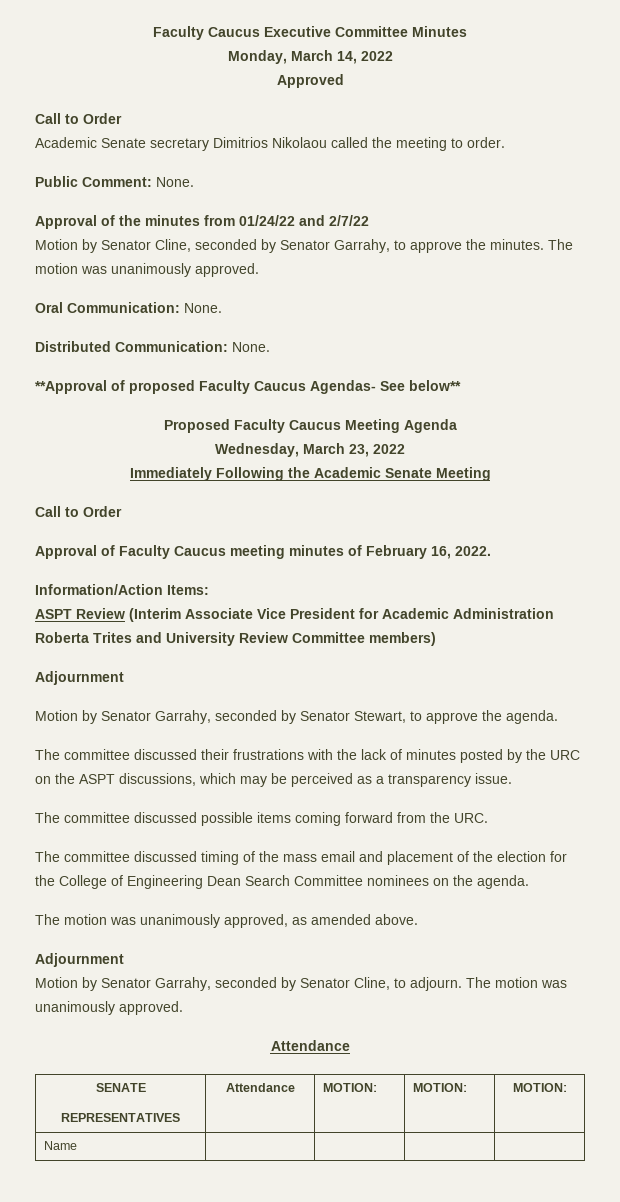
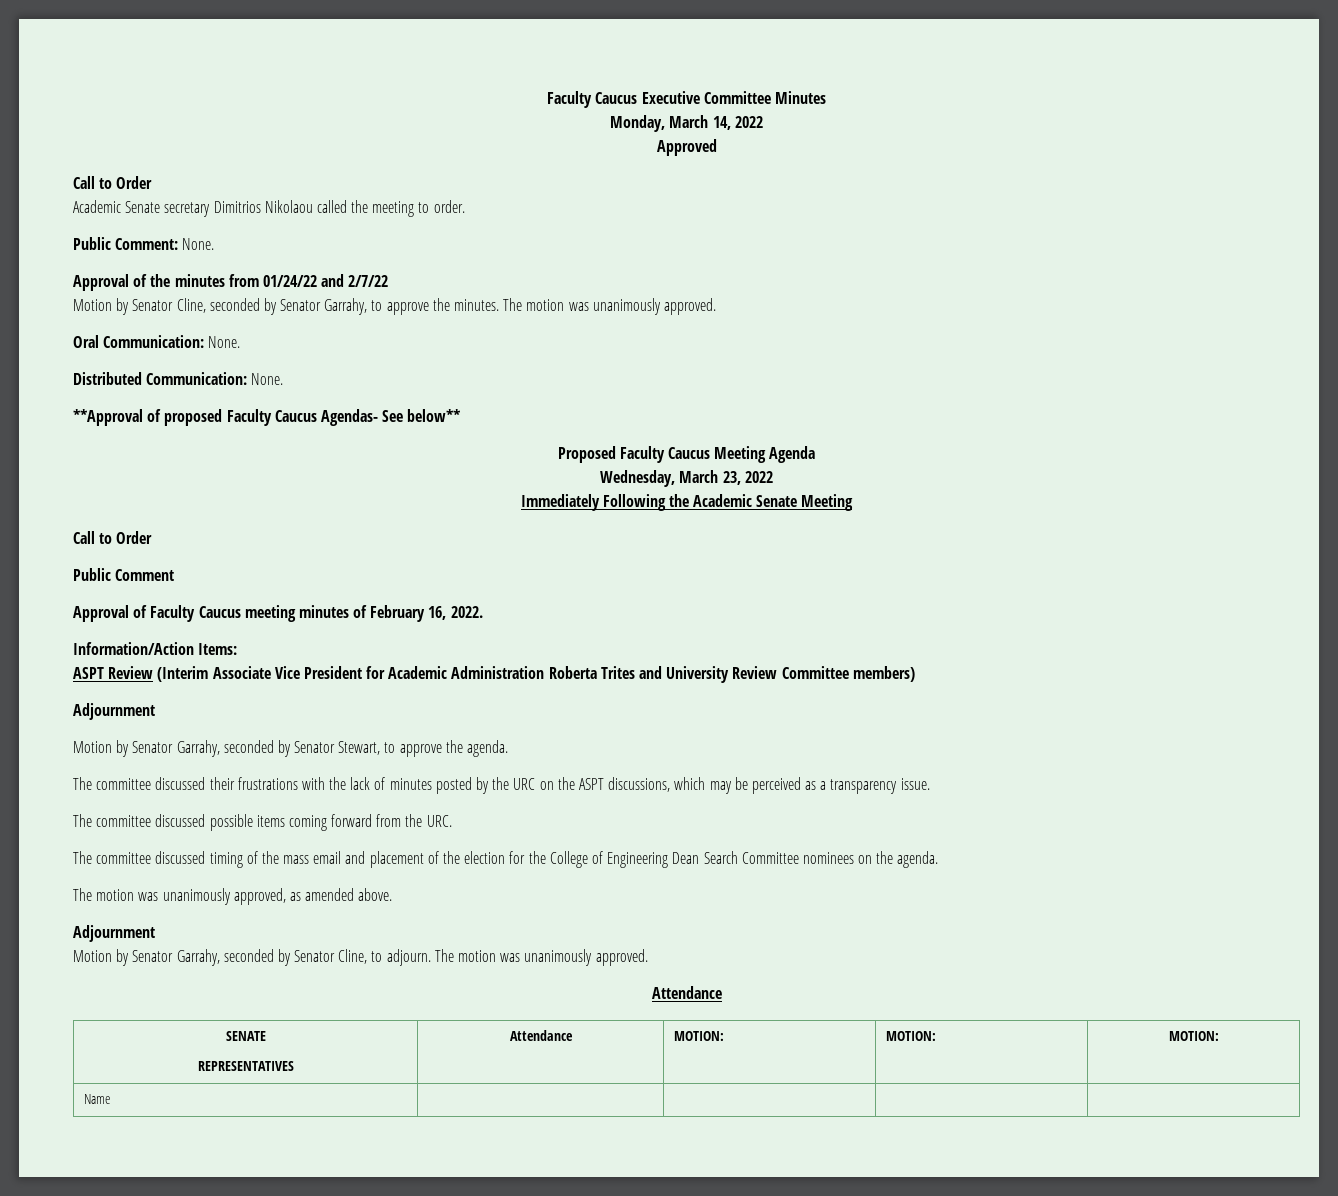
(122, 511) none -> [73,568,175,581] // Public Comment

